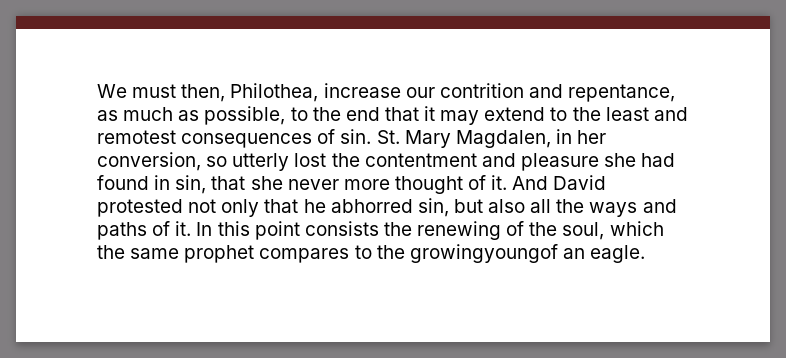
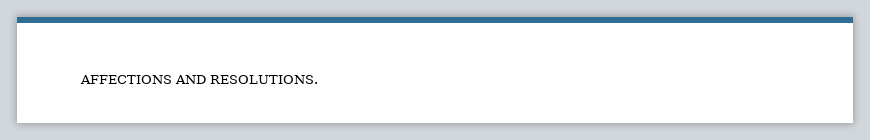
[97,83,676,102] [97,106,688,125] [97,129,607,148] [97,152,676,171] [97,175,607,194] [97,198,677,217] [97,221,664,240] [97,244,646,263] We must then, Philothea, increase our contrition and repentance, as much as possible, to the end that it may extend to the least and remotest consequences of sin. St. Mary Magdalen, in her conversion, so utterly lost the contentment and pleasure she had found in sin, that she never more thought of it. And David protested not only that he abhorred sin, but also all the ways and paths of it. In this point consists the renewing of the soul, which the same prophet compares to the growingyoungof an eagle. -> [80,75,318,84] AFFECTIONS AND RESOLUTIONS.

